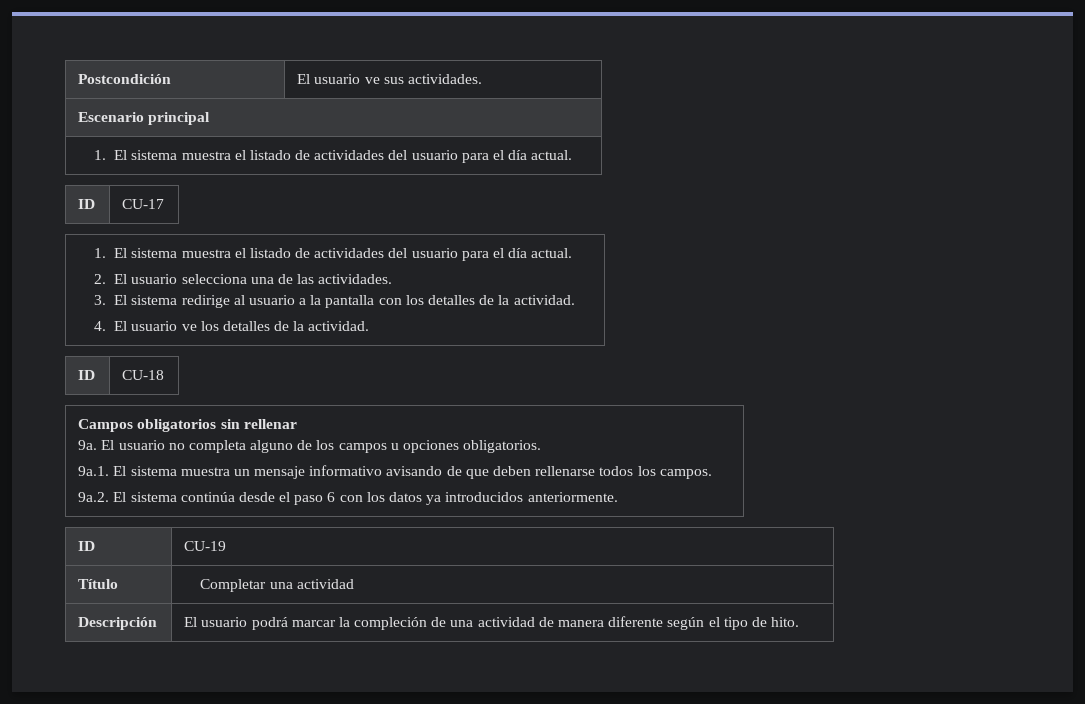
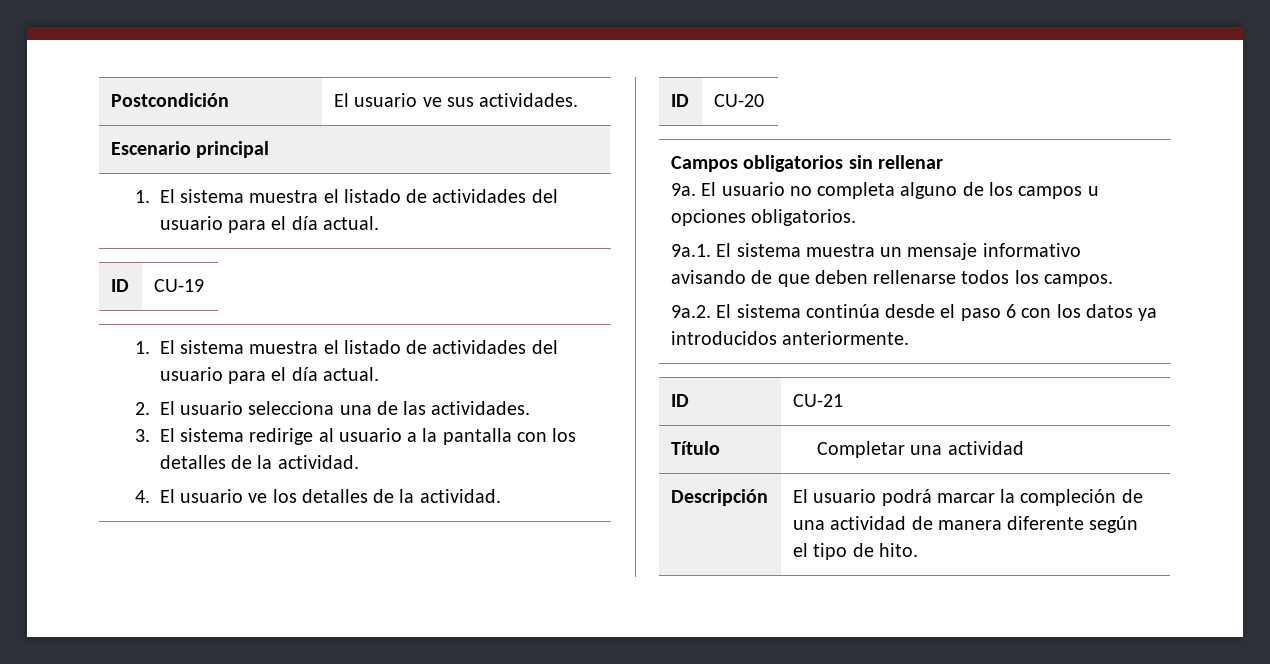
[122,199,165,209] CU-17 -> [154,279,205,292] CU-19
[122,370,165,380] CU-18 -> [714,94,765,107] CU-20
[184,541,227,551] CU-19 -> [793,394,844,407] CU-21

